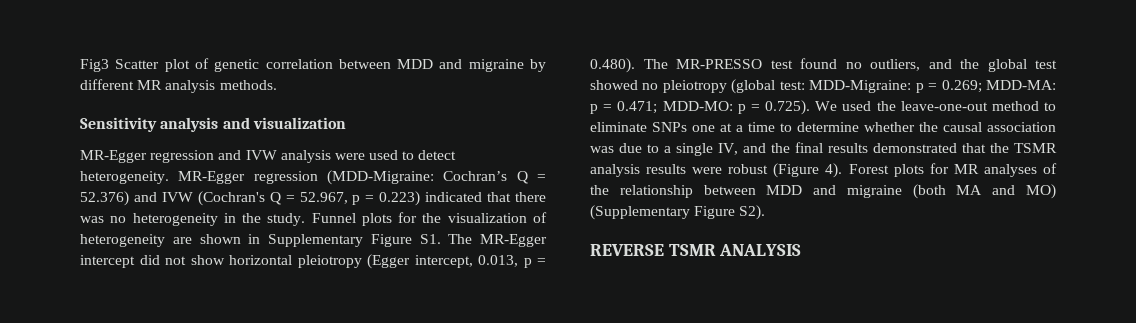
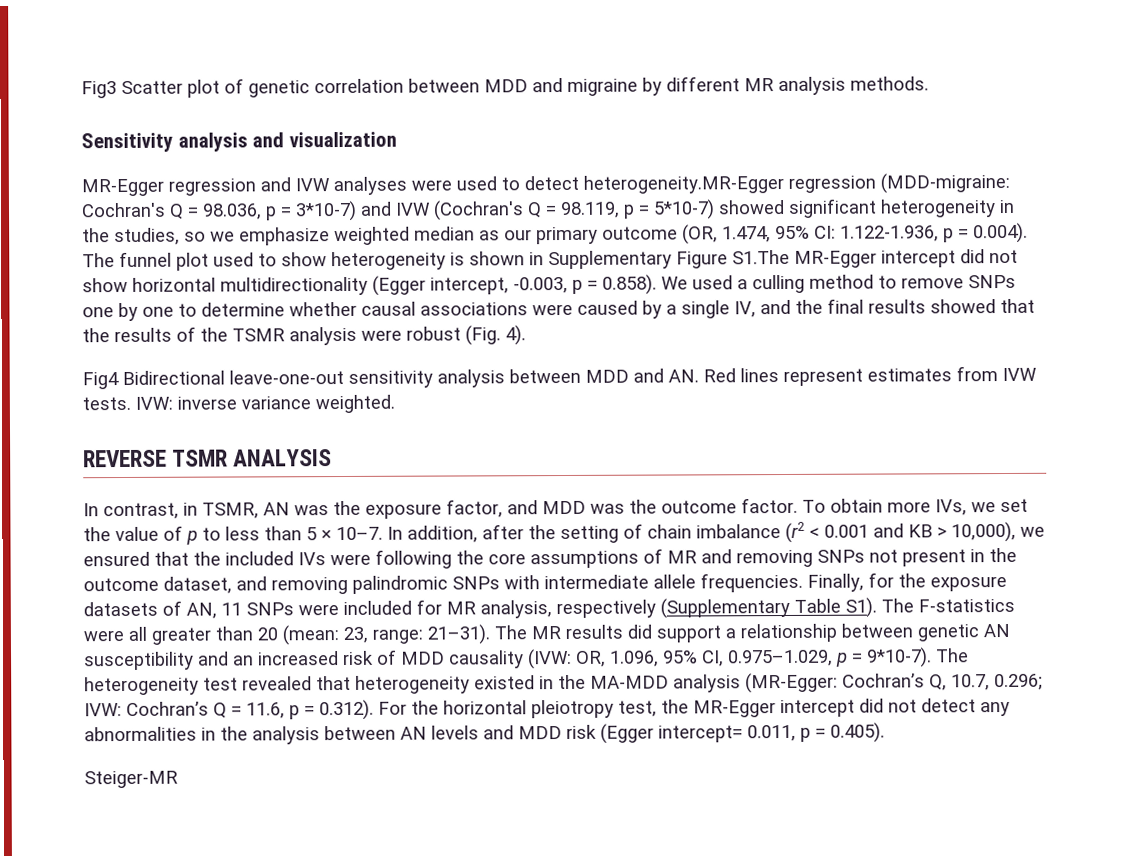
[280,150,331,163] analysis -> [333,176,407,196] analyses
[80,170,546,185] [80,191,129,206] heterogeneity. MR-Egger regression (MDD-Migraine: Cochran’s Q = 52.376) -> [583,172,1010,194] [81,200,357,222] heterogeneity.MR-Egger regression (MDD-migraine: Cochran's Q = 98.036, p = 3*10-7)
[299,191,547,206] [80,212,547,226] [80,234,192,247] 52.967, p = 0.223) indicated that there was no heterogeneity in the study. Funnel plots for the visualization of heterogeneity are -> [560,198,1015,220] [82,222,1028,246] [82,251,465,271] 98.119, p = 5*10-7) showed significant heterogeneity in the studies, so we emphasize weighted median as our primary outcome (OR, 1.474, 95% CI: 1.122-1.936, p = 0.004). The funnel plot used to show heterogeneity is
[419,234,473,244] S1. The -> [732,249,790,265] S1.The
[297,255,362,268] pleiotropy -> [220,276,368,296] multidirectionality
[478,255,546,268] [590,58,1057,73] [590,79,1056,94] [590,100,988,115] 0.013, p = 0.480). The MR-PRESSO test found no outliers, and the global test showed no pleiotropy (global test: MDD-Migraine: p = 0.269; MDD-MA: p = 0.471; MDD-MO: p = 0.725). We used the leave-one-out -> [513,274,805,295] -0.003, p = 0.858). We used a culling
[590,122,647,132] eliminate -> [901,277,964,289] remove
[720,122,1056,132] [590,143,659,153] at a time to determine whether the causal association was due to -> [118,300,662,322] by one to determine whether causal associations were caused by
[873,143,1009,153] demonstrated that the -> [930,298,1035,314] [82,326,228,343] showed that the results of the
[646,164,687,174] results -> (357, 336) none
[773,163,820,178] (Figure -> [465,325,501,346] (Fig.
[848,163,1057,177] [590,184,1056,199] [590,205,766,220] [590,244,802,256] Forest plots for MR analyses of the relationship between MDD and migraine (both MA and MO) (Supplementary Figure S2). // REVERSE TSMR ANALYSIS -> [82,366,1037,390] [82,394,395,414] [83,449,333,468] [83,497,1028,520] [83,521,1045,545] [83,547,1017,569] [83,572,1007,595] [83,597,1015,619] [83,623,1010,646] [84,647,969,671] [84,672,1043,696] [84,698,1010,721] [84,722,885,745] [84,770,178,789] // Fig4 Bidirectional leave-one-out sensitivity analysis between MDD and AN. Red lines represent estimates from IVW tests. IVW: inverse variance weighted. // REVERSE TSMR ANALYSIS // In contrast, in TSMR, AN was the exposure factor, and MDD was the outcome factor. To obtain more IVs, we set the value of p to less than 5 × 10–7. In addition, after the setting of chain imbalance (r2 < 0.001 and KB > 10,000), we ensured that the included IVs were following the core assumptions of MR and removing SNPs not present in the outcome dataset, and removing palindromic SNPs with intermediate allele frequencies. Finally, for the exposure datasets of AN, 11 SNPs were included for MR analysis, respectively (Supplementary Table S1). The F-statistics were all greater than 20 (mean: 23, range: 21–31). The MR results did support a relationship between genetic AN susceptibility and an increased risk of MDD causality (IVW: OR, 1.096, 95% CI, 0.975–1.029, p = 9*10-7). The heterogeneity test revealed that heterogeneity existed in the MA-MDD analysis (MR-Egger: Cochran’s Q, 10.7, 0.296; IVW: Cochran’s Q = 11.6, p = 0.312). For the horizontal pleiotropy test, the MR-Egger intercept did not detect any abnormalities in the analysis between AN levels and MDD risk (Egger intercept= 0.011, p = 0.405). // Steiger-MR

